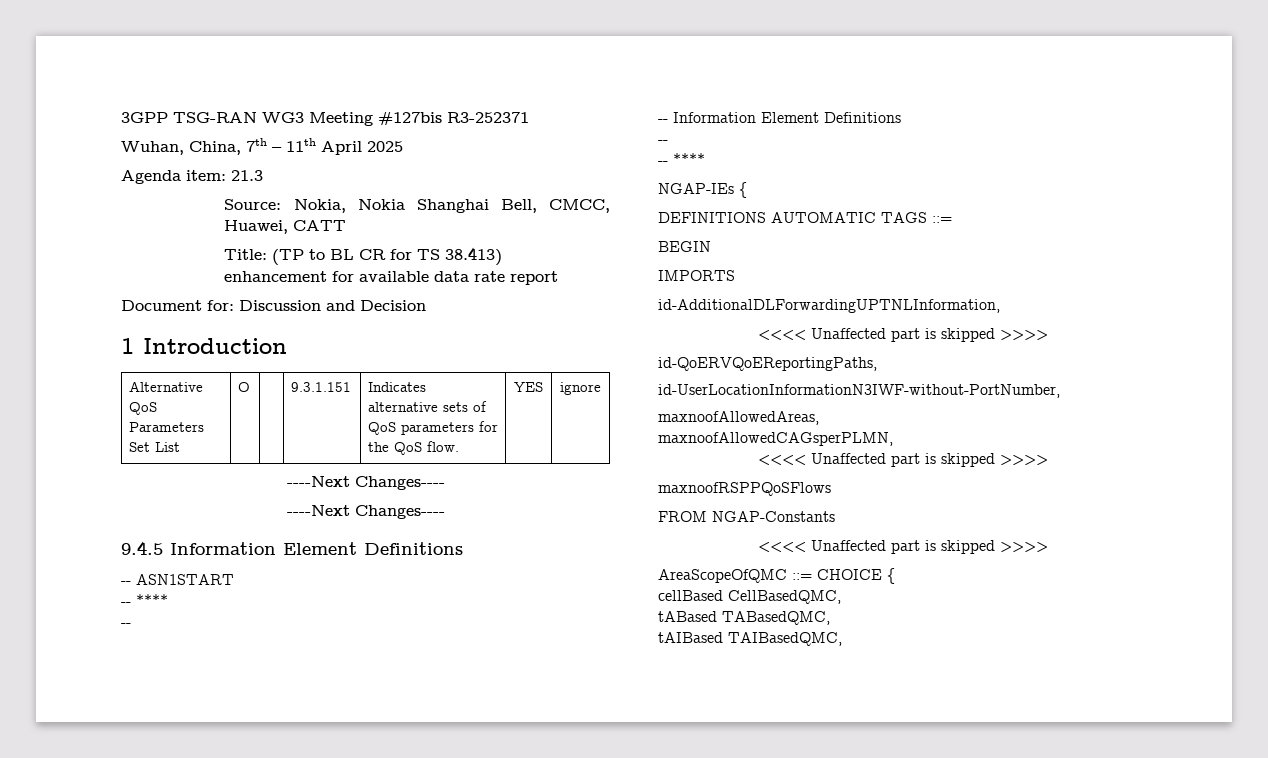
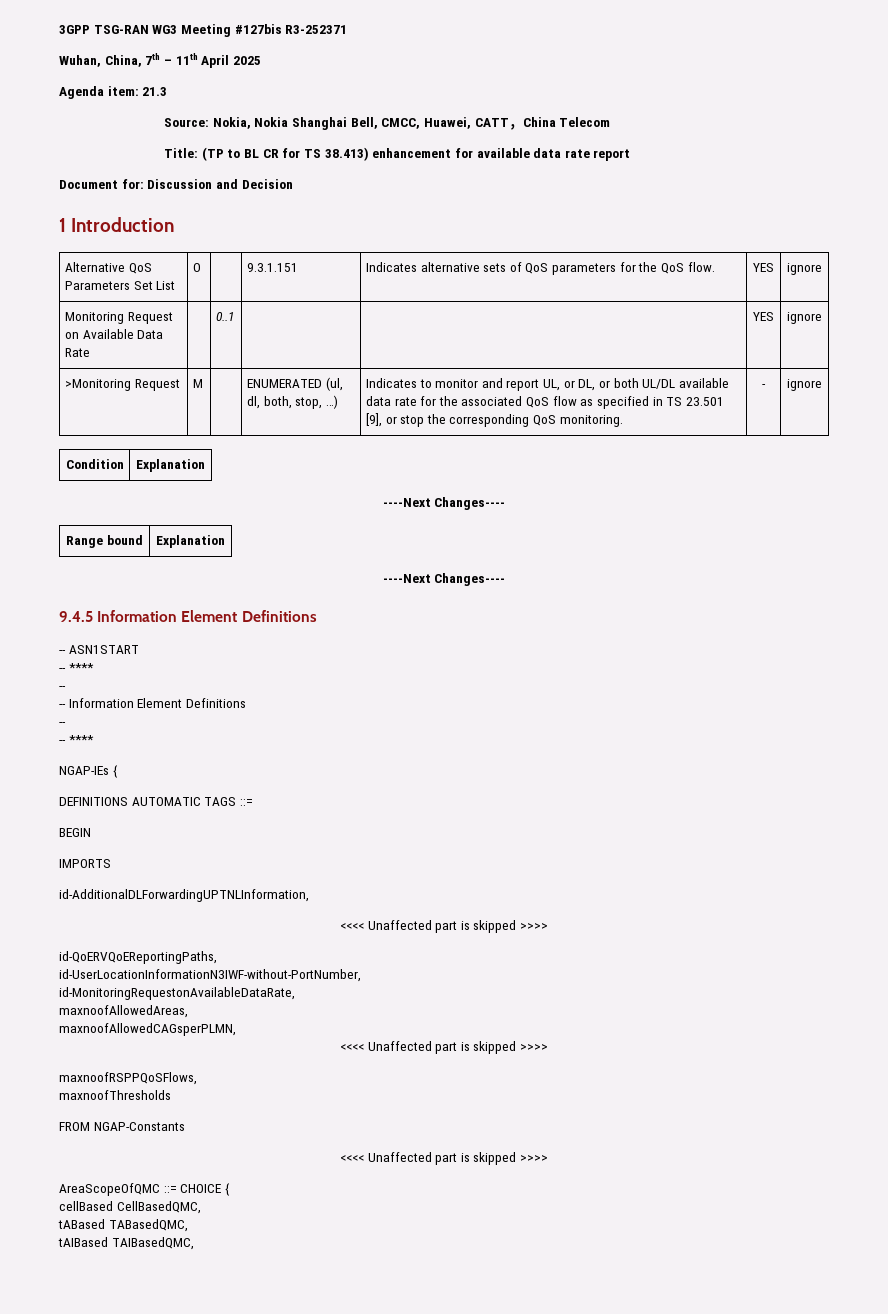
(347, 225) none -> [508,117,611,130] ，China Telecom
[286,476,445,490] // ----Next Changes---- -> [64,312,173,324] [64,329,164,339] [64,348,90,357] [215,312,234,321] [753,312,774,321] [787,312,822,324] [64,379,180,391] [192,379,203,388] [246,377,343,391] [246,395,338,409] [365,378,730,391] [365,396,725,409] [365,413,623,427] [762,384,766,388] [787,379,822,391] [65,459,124,469] [136,459,205,472] [382,497,506,510] [66,535,143,548] [156,535,225,548] // Monitoring Request on Available Data Rate | | 0..1 | | | YES | ignore // >Monitoring Request | M | | ENUMERATED (ul, dl, both, stop, …) | Indicates to monitor and report UL, or DL, or both UL/DL available data rate for the associated QoS flow as specified in TS 23.501 [9], or stop the corresponding QoS monitoring. | - | ignore // Condition | Explanation // ----Next Changes---- // Range bound | Explanation
(1060, 391) none -> [59,987,295,1000] // id-MonitoringRequestonAvailableDataRate,
[658,482,831,496] maxnoofRSPPQoSFlows -> [59,1072,197,1085] [59,1090,171,1100] maxnoofRSPPQoSFlows, // maxnoofThresholds

